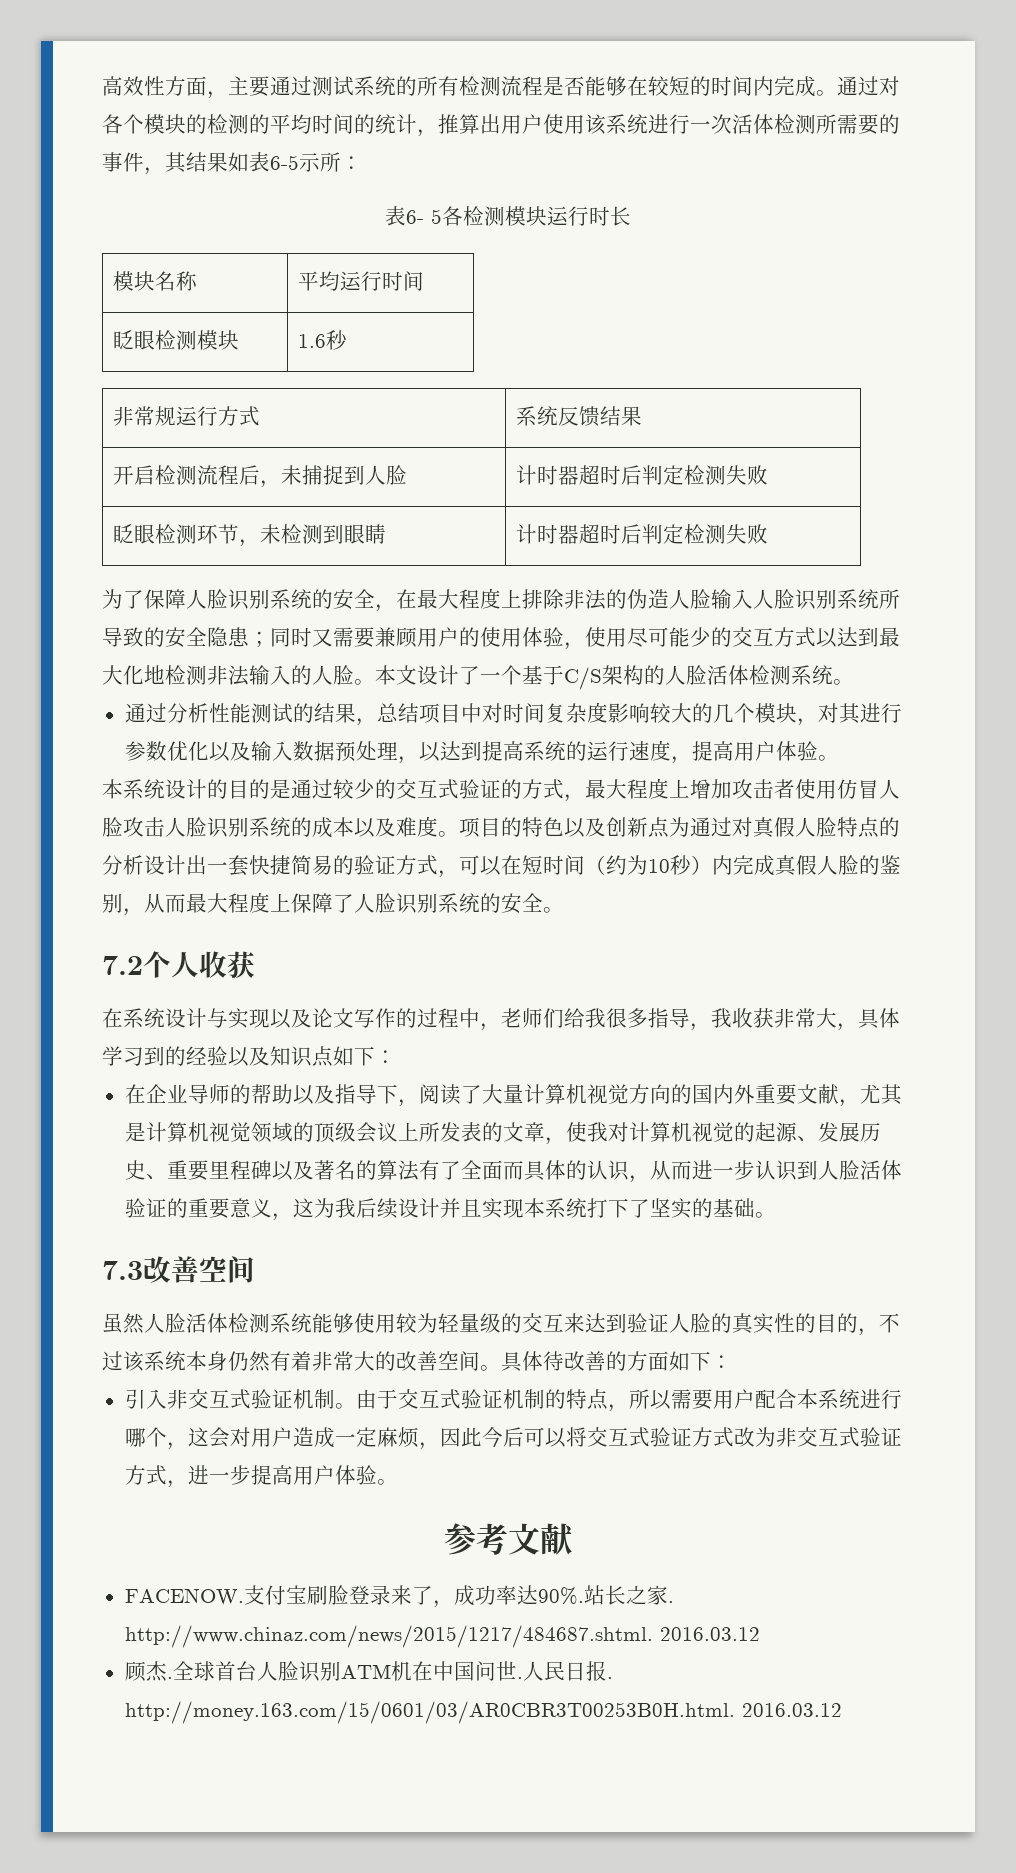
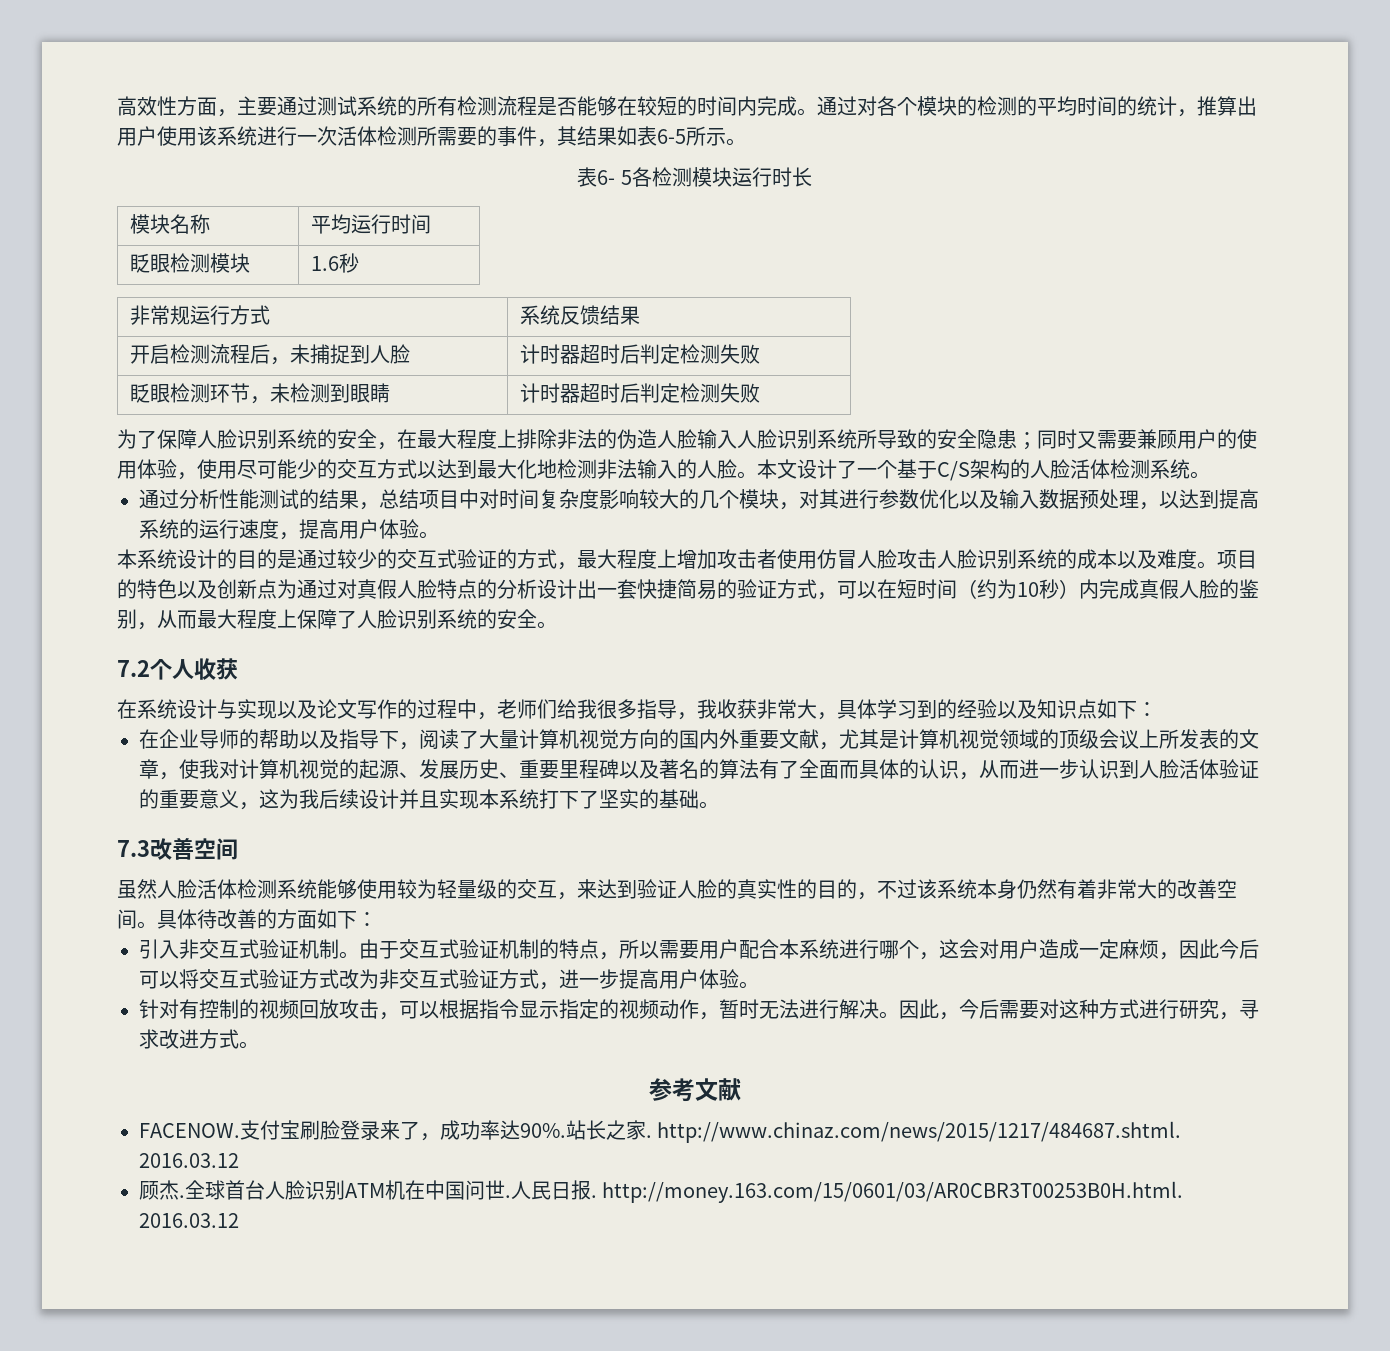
[299,152,362,172] 示所： -> [686,126,746,146] 所示。
(564, 1323) none -> [557,892,577,900] ，
(398, 1482) none -> [139,999,1259,1020] [139,1029,259,1049] // 针对有控制的视频回放攻击，可以根据指令显示指定的视频动作，暂时无法进行解决。因此，今后需要对这种方式进行研究，寻求改进方式。

